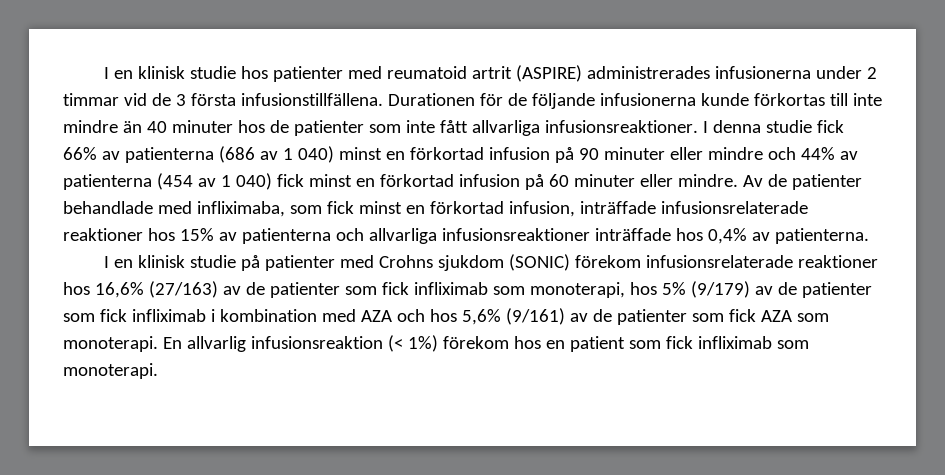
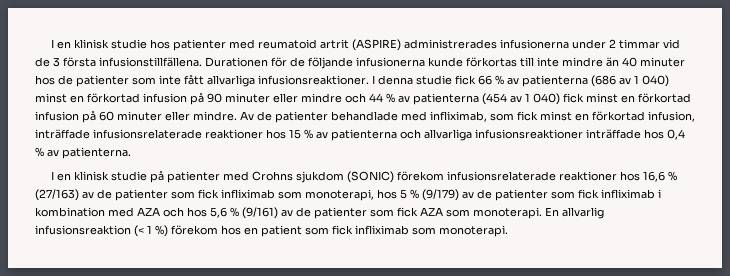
[63,147,97,160] 66% -> [478,75,504,85] 66 %
[800,147,835,160] 44% -> [369,93,395,103] 44 %
[196,201,285,217] infliximaba, -> [430,111,487,122] infliximab,
[179,228,214,241] 15% -> [289,129,313,139] 15 %
[707,228,747,244] 0,4% -> [667,129,685,140] [35,147,44,157] 0,4 %
[94,282,144,298] 16,6% -> [642,171,677,182] 16,6 %
[661,282,686,295] 5% -> [400,189,419,199] 5 %
[461,309,501,325] 5,6% -> [210,207,239,218] 5,6 %
[407,335,438,352] 1%) -> [147,225,168,237] 1 %)

